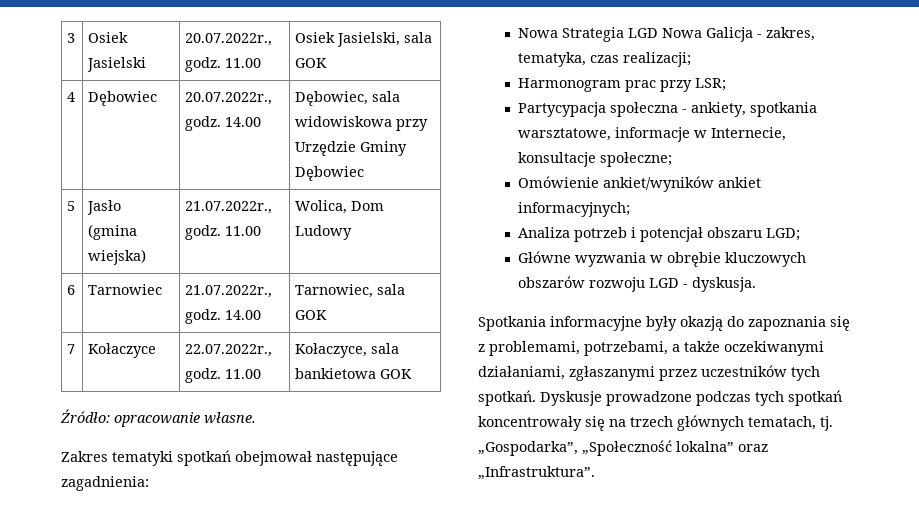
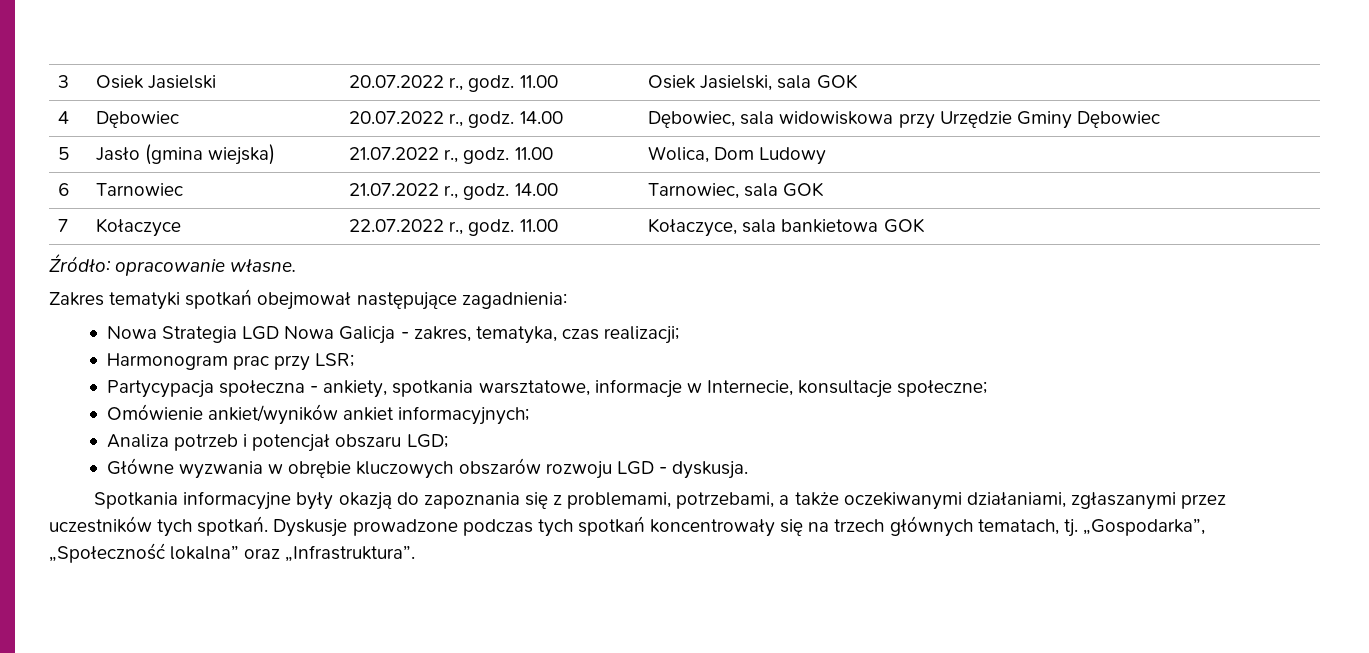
[185,33,273,46] 20.07.2022r., -> [349,75,464,91] 20.07.2022 r.,
[185,92,273,105] 20.07.2022r., -> [349,111,464,127] 20.07.2022 r.,
[185,201,273,214] 21.07.2022r., -> [349,147,459,163] 21.07.2022 r.,
[185,285,273,298] 21.07.2022r., -> [349,183,459,199] 21.07.2022 r.,
[185,344,273,357] 22.07.2022r., -> [349,219,464,235] 22.07.2022 r.,

